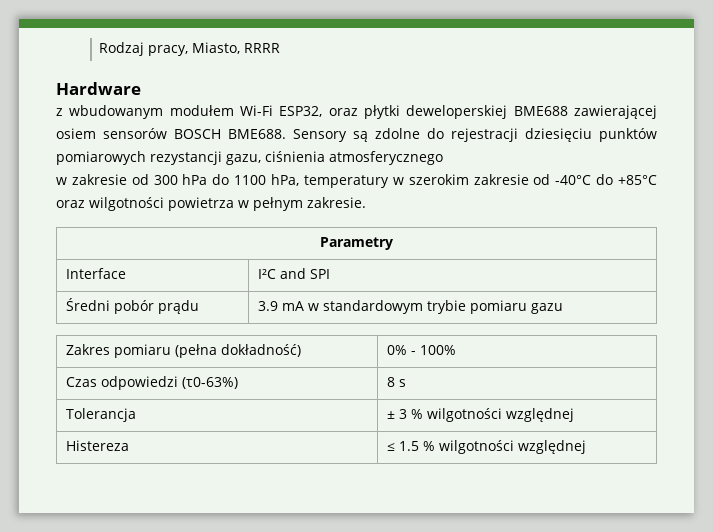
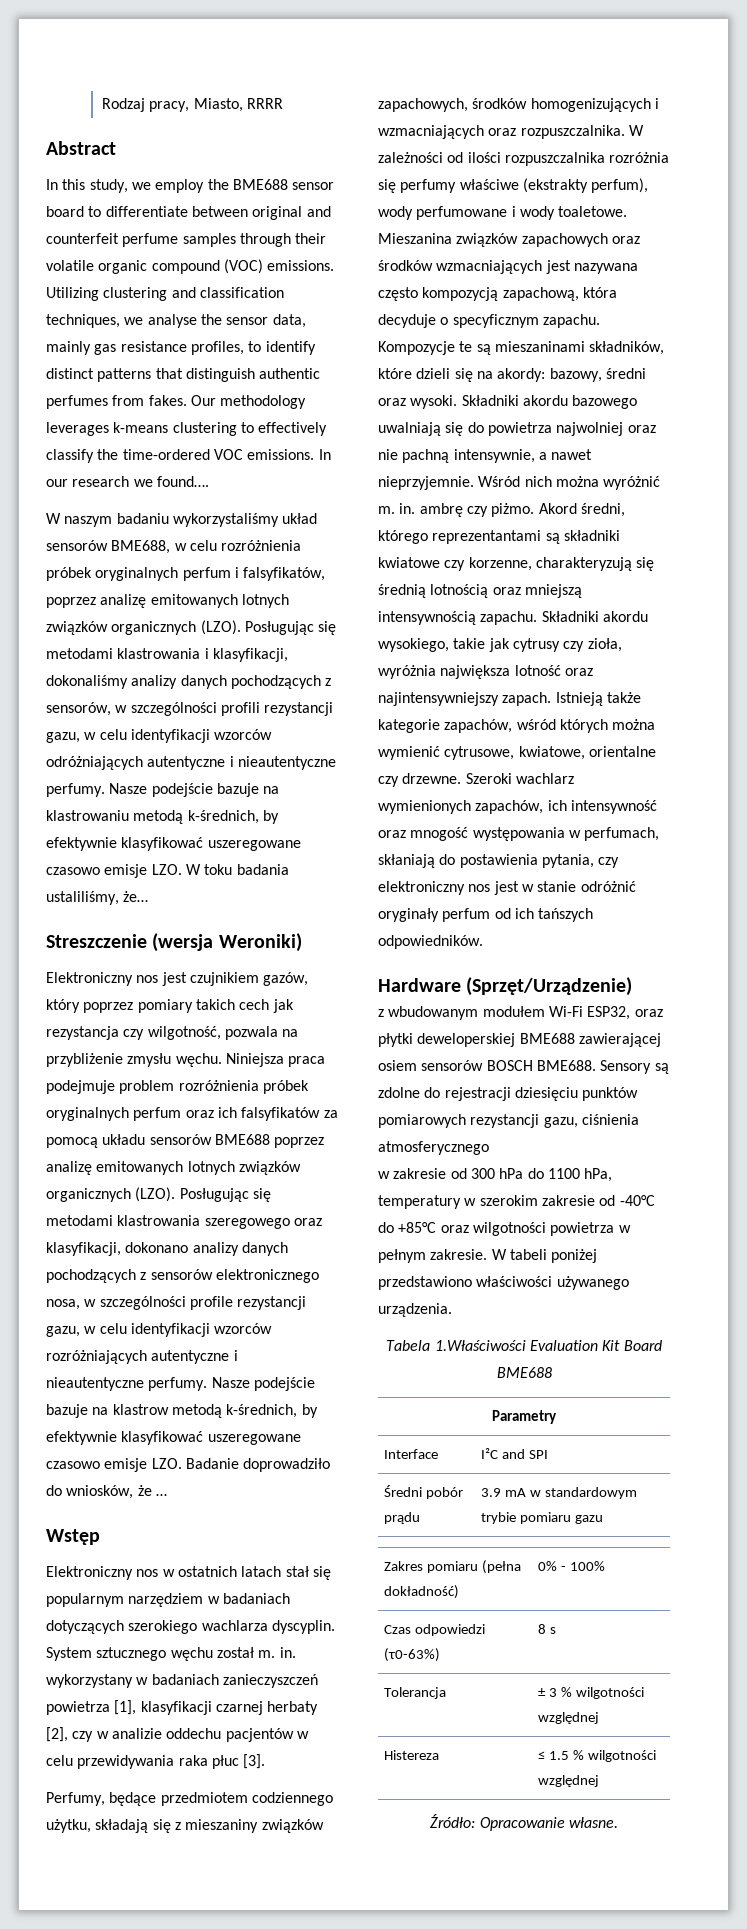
(281, 48) none -> [46,141,116,155] [46,179,335,193] [46,206,331,220] [46,233,327,247] [46,259,335,274] [46,287,284,301] [46,314,306,328] [46,341,316,355] [46,368,321,382] [46,395,307,409] [46,422,328,436] [46,449,331,463] [46,476,209,487] [46,513,318,527] [46,540,302,554] [46,567,326,581] [46,594,289,608] [46,620,337,635] [46,648,288,662] [46,675,332,689] [46,702,334,716] [46,729,273,743] [46,756,336,770] [46,783,280,797] [46,810,279,824] [46,837,301,851] [46,864,289,878] [46,891,149,905] [46,933,302,952] [46,972,309,986] [46,999,294,1013] [46,1026,299,1040] [46,1053,326,1067] [46,1080,309,1094] [46,1107,338,1121] [46,1134,325,1148] [46,1161,301,1175] [46,1187,271,1202] [46,1215,322,1229] [46,1242,288,1256] [46,1269,319,1283] [46,1296,307,1310] [46,1323,273,1337] [46,1350,238,1364] [46,1377,315,1391] [46,1404,318,1418] [46,1431,301,1445] [46,1458,331,1472] [46,1485,167,1499] [46,1529,100,1545] [46,1566,331,1580] [46,1593,290,1607] [46,1620,335,1634] [46,1647,296,1661] [46,1674,318,1688] [46,1700,319,1715] [46,1727,309,1742] [46,1754,266,1769] [46,1792,333,1806] [46,1819,324,1833] [378,98,659,112] [378,125,644,139] [378,152,670,166] [378,178,649,193] [378,206,628,220] [378,233,640,247] [378,260,638,274] [378,287,617,301] [378,314,600,328] [378,341,665,355] [378,368,646,382] [378,395,638,409] [378,422,656,436] [378,449,593,463] [378,476,661,490] [378,503,625,517] [378,530,620,544] [378,557,655,571] [378,584,582,598] [378,611,648,625] [378,638,622,652] [378,665,593,679] [378,692,641,706] [378,719,656,733] [378,746,656,760] [378,773,574,787] [378,800,657,814] [378,827,660,841] [378,854,620,868] [378,881,636,895] [378,908,594,922] [378,935,483,949] // Abstract // In this study, we employ the BME688 sensor board to differentiate between original and counterfeit perfume samples through their volatile organic compound (VOC) emissions. Utilizing clustering and classification techniques, we analyse the sensor data, mainly gas resistance profiles, to identify distinct patterns that distinguish authentic perfumes from fakes. Our methodology leverages k-means clustering to effectively classify the time-ordered VOC emissions. In our research we found…. // W naszym badaniu wykorzystaliśmy układ sensorów BME688, w celu rozróżnienia próbek oryginalnych perfum i falsyfikatów, poprzez analizę emitowanych lotnych związków organicznych (LZO). Posługując się metodami klastrowania i klasyfikacji, dokonaliśmy analizy danych pochodzących z sensorów, w szczególności profili rezystancji gazu, w celu identyfikacji wzorców odróżniających autentyczne i nieautentyczne perfumy. Nasze podejście bazuje na klastrowaniu metodą k-średnich, by efektywnie klasyfikować uszeregowane czasowo emisje LZO. W toku badania ustaliliśmy, że… // Streszczenie (wersja Weroniki) // Elektroniczny nos jest czujnikiem gazów, który poprzez pomiary takich cech jak rezystancja czy wilgotność, pozwala na przybliżenie zmysłu węchu. Niniejsza praca podejmuje problem rozróżnienia próbek oryginalnych perfum oraz ich falsyfikatów za pomocą układu sensorów BME688 poprzez analizę emitowanych lotnych związków organicznych (LZO). Posługując się metodami klastrowania szeregowego oraz klasyfikacji, dokonano analizy danych pochodzących z sensorów elektronicznego nosa, w szczególności profile rezystancji gazu, w celu identyfikacji wzorców rozróżniających autentyczne i nieautentyczne perfumy. Nasze podejście bazuje na klastrow metodą k-średnich, by efektywnie klasyfikować uszeregowane czasowo emisje LZO. Badanie doprowadziło do wniosków, że … // Wstęp // Elektroniczny nos w ostatnich latach stał się popularnym narzędziem w badaniach dotyczących szerokiego wachlarza dyscyplin. System sztucznego węchu został m. in. wykorzystany w badaniach zanieczyszczeń powietrza [1], klasyfikacji czarnej herbaty [2], czy w analizie oddechu pacjentów w celu przewidywania raka płuc [3]. // Perfumy, będące przedmiotem codziennego użytku, składają się z mieszaniny związków zapachowych, środków homogenizujących i wzmacniających oraz rozpuszczalnika. W zależności od ilości rozpuszczalnika rozróżnia się perfumy właściwe (ekstrakty perfum), wody perfumowane i wody toaletowe. Mieszanina związków zapachowych oraz środków wzmacniających jest nazywana często kompozycją zapachową, która decyduje o specyficznym zapachu. Kompozycje te są mieszaninami składników, które dzieli się na akordy: bazowy, średni oraz wysoki. Składniki akordu bazowego uwalniają się do powietrza najwolniej oraz nie pachną intensywnie, a nawet nieprzyjemnie. Wśród nich można wyróżnić m. in. ambrę czy piżmo. Akord średni, którego reprezentantami są składniki kwiatowe czy korzenne, charakteryzują się średnią lotnością oraz mniejszą intensywnością zapachu. Składniki akordu wysokiego, takie jak cytrusy czy zioła, wyróżnia największa lotność oraz najintensywniejszy zapach. Istnieją także kategorie zapachów, wśród których można wymienić cytrusowe, kwiatowe, orientalne czy drzewne. Szeroki wachlarz wymienionych zapachów, ich intensywność oraz mnogość występowania w perfumach, skłaniają do postawienia pytania, czy elektroniczny nos jest w stanie odróżnić oryginały perfum od ich tańszych odpowiedników.
(141, 88) none -> [466,977,633,996] (Sprzęt/Urządzenie)
(366, 202) none -> [491,1249,598,1263] [378,1276,629,1290] [378,1303,452,1317] [386,1340,662,1351] [496,1367,552,1378] W tabeli poniżej przedstawiono właściwości używanego urządzenia. // Tabela 1.Właściwości Evaluation Kit Board BME688
(587, 447) none -> [430,1814,618,1831] // Źródło: Opracowanie własne.

